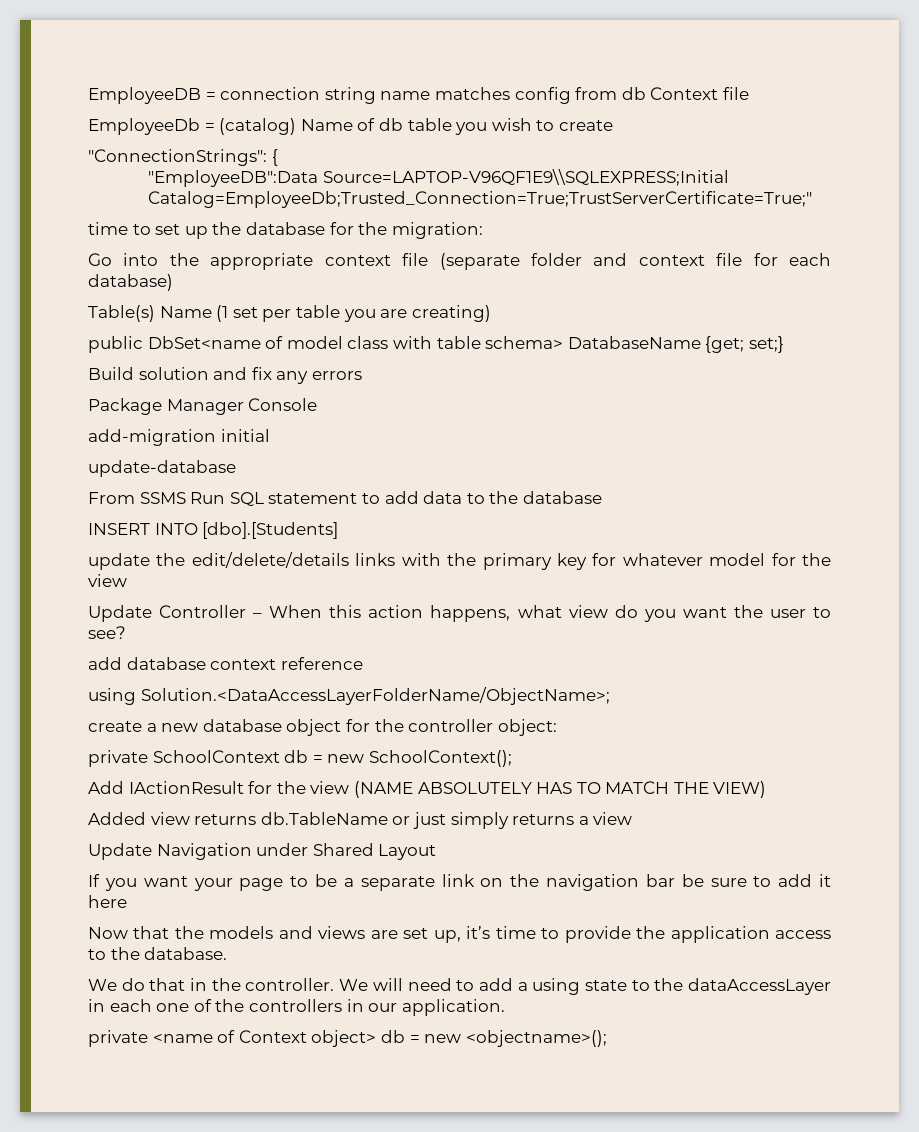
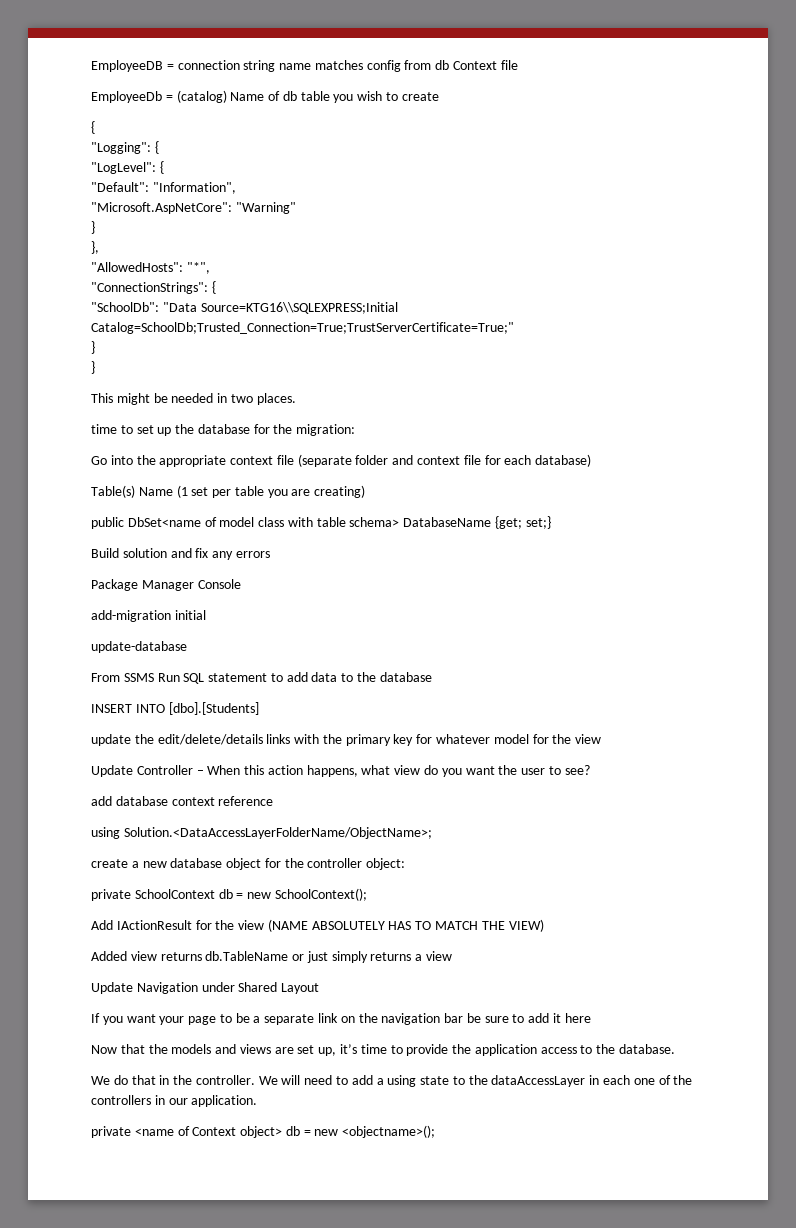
[88,149,278,166] [148,169,729,187] [148,191,813,208] "ConnectionStrings": { // "EmployeeDB":Data Source=LAPTOP-V96QF1E9\\SQLEXPRESS;Initial Catalog=EmployeeDb;Trusted_Connection=True;TrustServerCertificate=True;" -> [91,121,95,134] [91,141,159,154] [91,161,164,174] [91,182,236,194] [91,202,296,214] [91,221,95,234] [91,241,99,254] [91,262,210,274] [91,281,216,294] [91,302,398,314] [91,322,514,334] [91,341,95,354] [91,361,95,374] [91,393,296,405] { // "Logging": { // "LogLevel": { // "Default": "Information", // "Microsoft.AspNetCore": "Warning" // } // }, // "AllowedHosts": "*", // "ConnectionStrings": { // "SchoolDb": "Data Source=KTG16\\SQLEXPRESS;Initial Catalog=SchoolDb;Trusted_Connection=True;TrustServerCertificate=True;" // } // } // This might be needed in two places.

